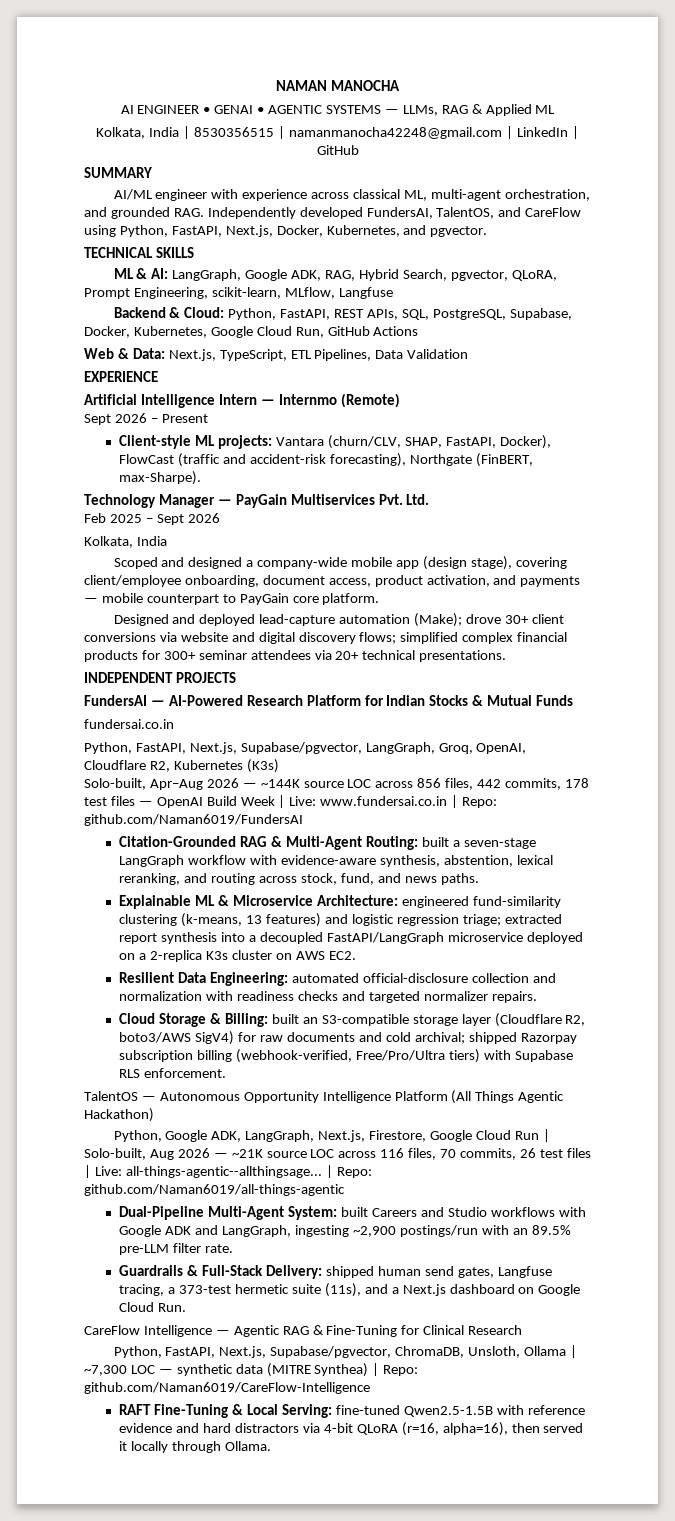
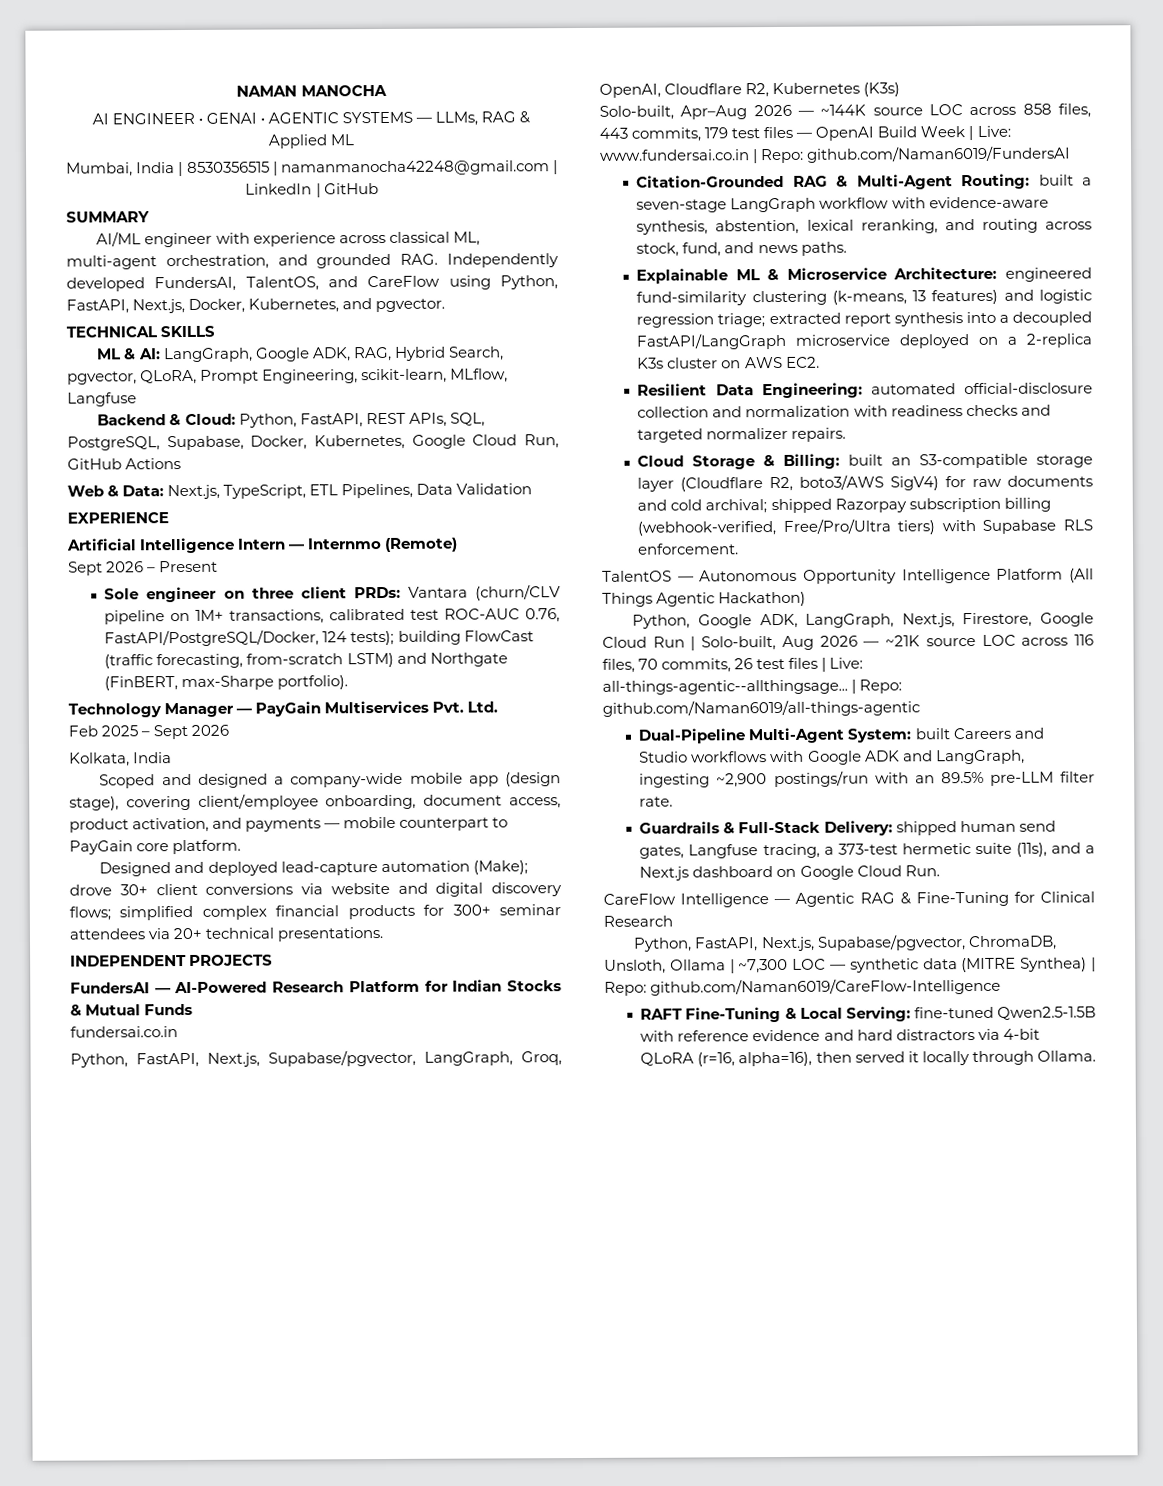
[96,127,146,139] Kolkata, -> [66,162,134,177] Mumbai,
[119,435,551,449] [119,453,533,467] [119,471,202,485] Client-style ML projects: Vantara (churn/CLV, SHAP, FastAPI, Docker), FlowCast (traffic and accident-risk forecasting), Northgate (FinBERT, max-Sharpe). -> [104,584,561,603] [104,608,561,625] [104,629,534,647] [104,652,508,669] [104,675,349,691] Sole engineer on three client PRDs: Vantara (churn/CLV pipeline on 1M+ transactions, calibrated test ROC-AUC 0.76, FastAPI/PostgreSQL/Docker, 124 tests); building FlowCast (traffic forecasting, from-scratch LSTM) and Northgate (FinBERT, max-Sharpe portfolio).
[417,778,589,790] 856 files, 442 commits, 178 -> [1022,103,1091,118] [599,127,729,142] 858 files, 443 commits, 179

